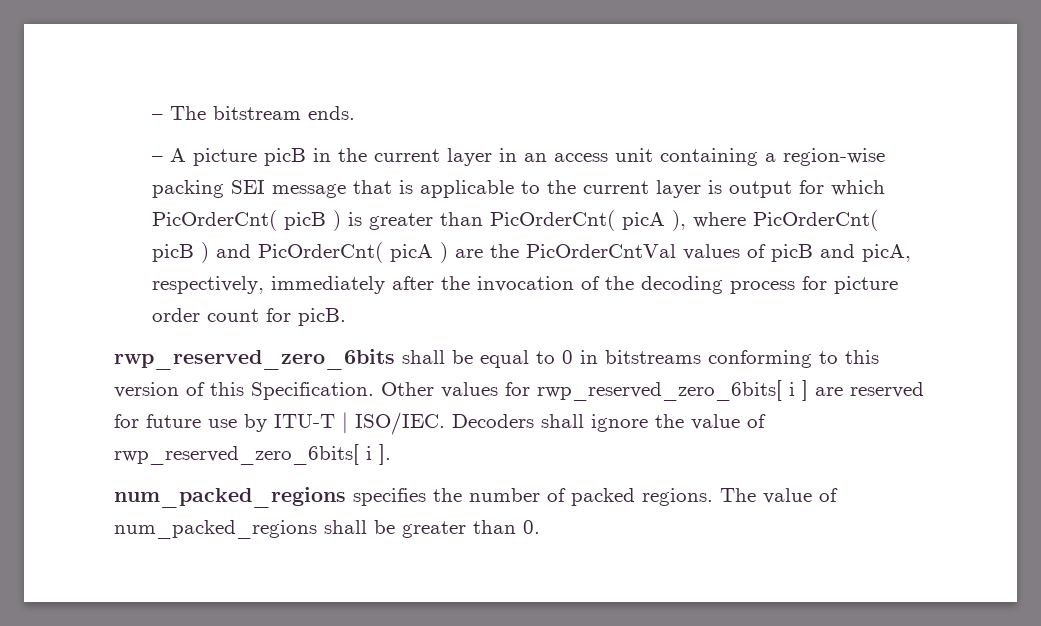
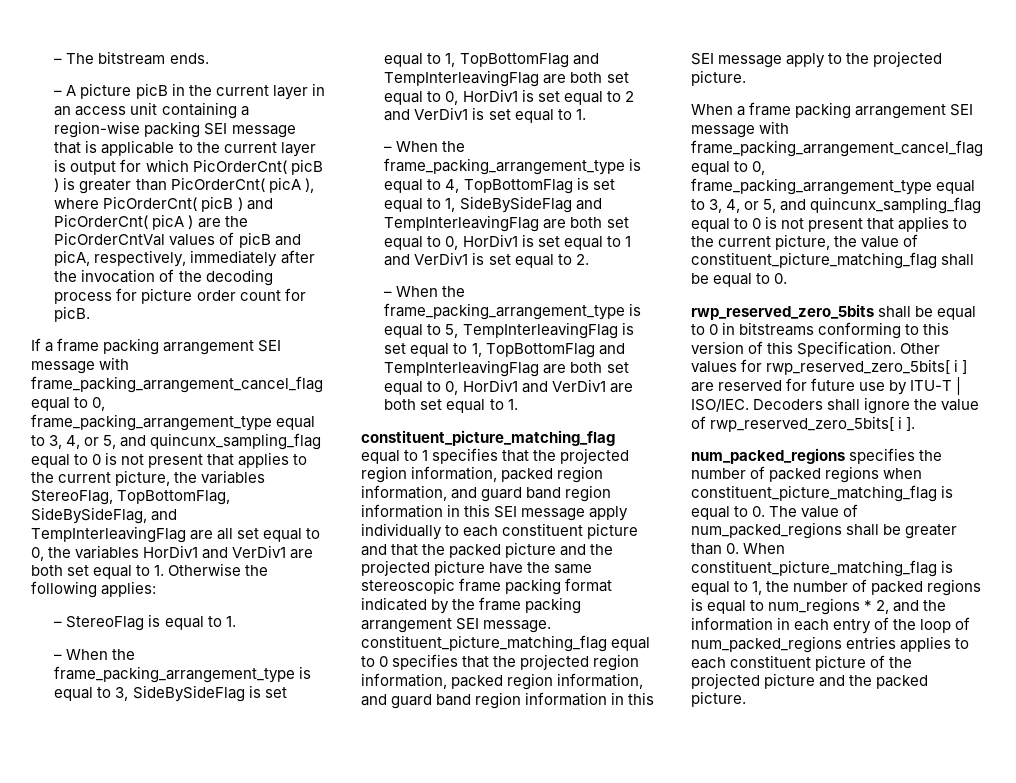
[114,349,395,370] rwp_reserved_zero_6bits -> [31,338,282,355] [31,357,130,374] [31,376,323,393] [31,397,106,411] [31,414,316,431] [31,433,322,450] [31,452,308,468] [31,470,266,486] [31,490,231,505] [31,507,178,524] [31,526,321,543] [31,545,314,561] [31,563,269,579] [31,581,157,598] [54,614,236,631] [54,649,136,660] [54,666,312,683] [54,685,287,702] [384,53,599,68] [384,70,629,87] [384,89,634,105] [384,107,586,123] [384,141,466,152] [384,158,642,175] [384,177,615,194] [384,196,602,213] [384,215,629,232] [384,234,631,250] [384,252,589,268] [384,286,466,297] [384,303,642,320] [384,322,634,339] [384,343,625,358] [384,360,629,377] [384,379,633,395] [384,399,518,413] [361,430,615,446] [361,448,630,464] [361,466,604,483] [361,485,612,502] [361,504,629,521] [361,523,639,540] [361,542,614,558] [361,560,593,576] [361,578,613,595] [361,597,582,614] [361,618,552,633] [361,635,651,652] [361,654,640,671] [361,673,644,690] [361,692,655,709] [691,51,943,68] [691,70,746,86] [691,102,974,119] [691,121,790,138] [691,140,983,157] [691,161,766,175] [691,178,976,195] [691,197,982,214] [691,216,968,232] [691,234,919,250] [691,252,975,269] [691,273,788,287] [691,304,874,320] If a frame packing arrangement SEI message with frame_packing_arrangement_cancel_flag equal to 0, frame_packing_arrangement_type equal to 3, 4, or 5, and quincunx_sampling_flag equal to 0 is not present that applies to the current picture, the variables StereoFlag, TopBottomFlag, SideBySideFlag, and TempInterleavingFlag are all set equal to 0, the variables HorDiv1 and VerDiv1 are both set equal to 1. Otherwise the following applies: // – StereoFlag is equal to 1. // – When the frame_packing_arrangement_type is equal to 3, SideBySideFlag is set equal to 1, TopBottomFlag and TempInterleavingFlag are both set equal to 0, HorDiv1 is set equal to 2 and VerDiv1 is set equal to 1. // – When the frame_packing_arrangement_type is equal to 4, TopBottomFlag is set equal to 1, SideBySideFlag and TempInterleavingFlag are both set equal to 0, HorDiv1 is set equal to 1 and VerDiv1 is set equal to 2. // – When the frame_packing_arrangement_type is equal to 5, TempInterleavingFlag is set equal to 1, TopBottomFlag and TempInterleavingFlag are both set equal to 0, HorDiv1 and VerDiv1 are both set equal to 1. // constituent_picture_matching_flag equal to 1 specifies that the projected region information, packed region information, and guard band region information in this SEI message apply individually to each constituent picture and that the packed picture and the projected picture have the same stereoscopic frame packing format indicated by the frame packing arrangement SEI message. constituent_picture_matching_flag equal to 0 specifies that the projected region information, packed region information, and guard band region information in this SEI message apply to the projected picture. // When a frame packing arrangement SEI message with frame_packing_arrangement_cancel_flag equal to 0, frame_packing_arrangement_type equal to 3, 4, or 5, and quincunx_sampling_flag equal to 0 is not present that applies to the current picture, the value of constituent_picture_matching_flag shall be equal to 0. // rwp_reserved_zero_5bits
[537,380,782,401] rwp_reserved_zero_6bits[ -> [766,359,951,375] rwp_reserved_zero_5bits[
[114,444,359,465] rwp_reserved_zero_6bits[ -> [710,416,895,432] rwp_reserved_zero_5bits[
[642,488,713,506] regions. -> [825,466,923,483] [691,485,954,502] [691,506,766,520] regions when constituent_picture_matching_flag is equal to 0.
(540, 527) none -> [743,543,786,554] [691,560,954,577] [691,579,982,596] [691,598,947,615] [691,617,971,634] [691,636,970,653] [691,655,913,671] [691,673,929,689] [691,691,746,707] When constituent_picture_matching_flag is equal to 1, the number of packed regions is equal to num_regions * 2, and the information in each entry of the loop of num_packed_regions entries applies to each constituent picture of the projected picture and the packed picture.

